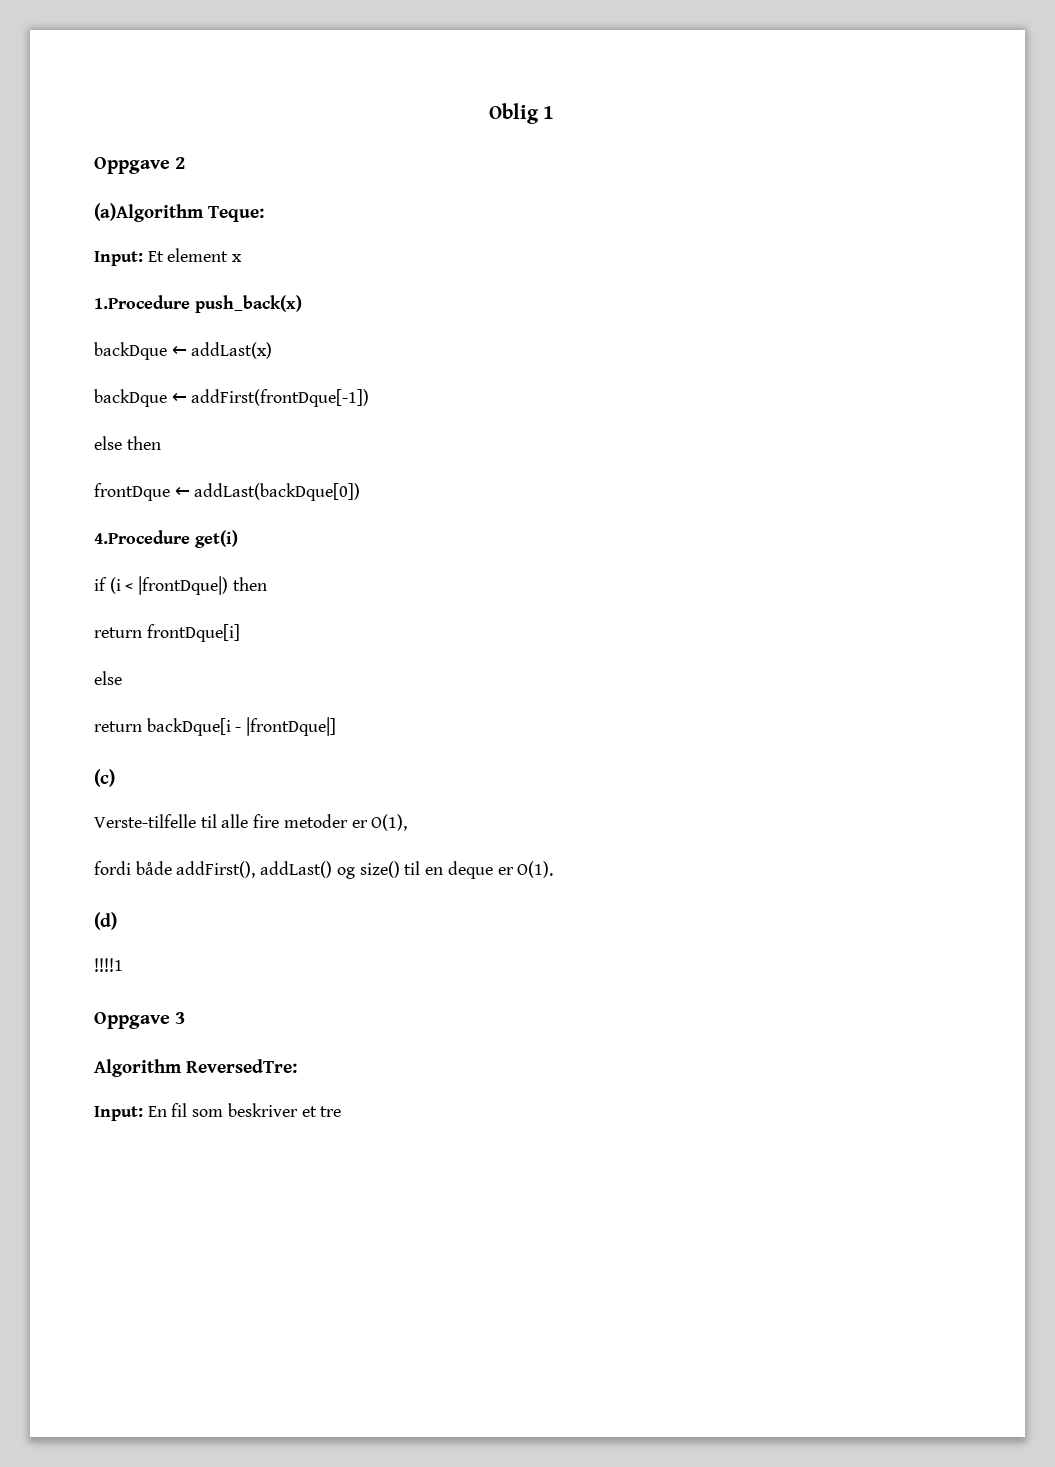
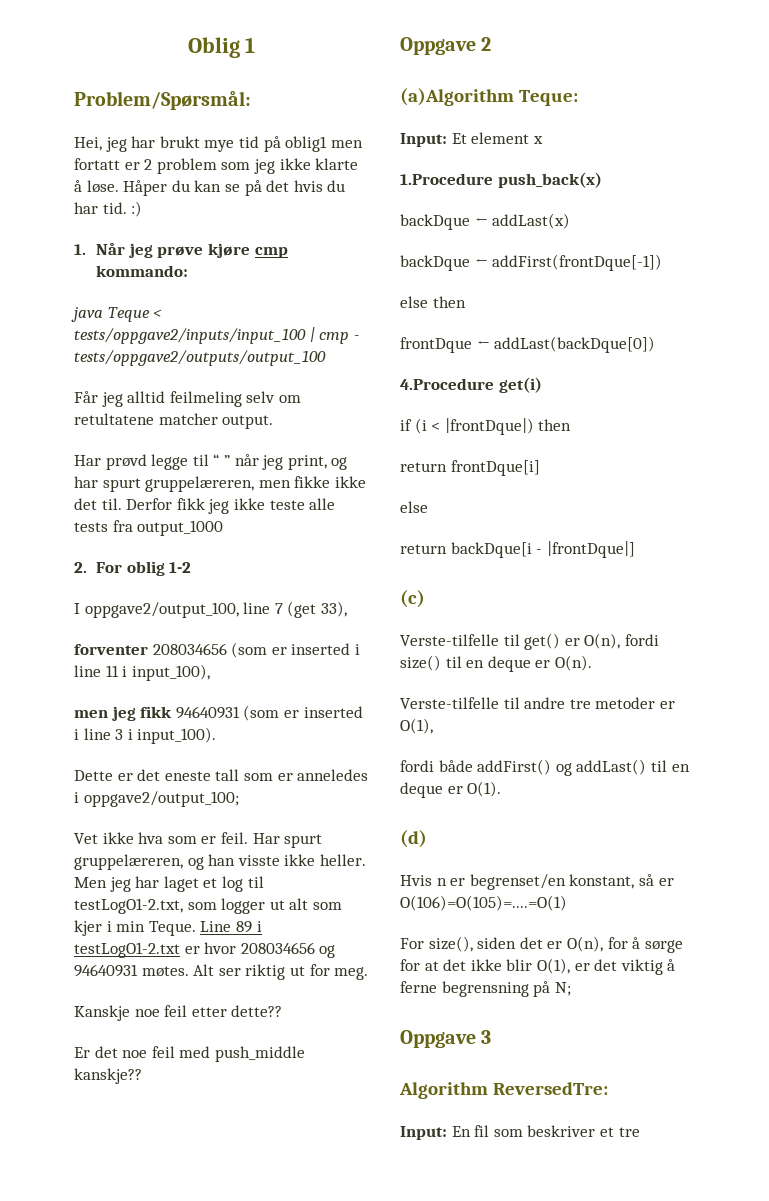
(555, 112) none -> [74,91,251,110] [74,136,363,152] [74,158,359,174] [74,180,346,196] [74,201,143,217] [74,243,288,258] [96,265,189,277] [71,307,163,322] [74,327,359,344] [74,350,326,366] [74,391,301,407] [74,413,274,429] [74,454,348,470] [74,476,366,492] [74,498,336,514] [74,520,224,536] [74,561,192,576] [74,601,347,618] [74,642,360,658] [74,664,210,681] [74,705,363,721] [74,727,217,744] [74,769,369,781] [74,791,239,807] [74,832,323,848] [74,854,366,870] [74,876,264,892] [74,898,342,914] [74,920,262,936] [74,942,336,958] [74,964,369,980] [74,1005,283,1021] [74,1046,305,1062] [74,1068,142,1084] // Problem/Spørsmål: // Hei, jeg har brukt mye tid på oblig1 men fortatt er 2 problem som jeg ikke klarte å løse. Håper du kan se på det hvis du har tid. :) // 1. Når jeg prøve kjøre cmp kommando: // java Teque < tests/oppgave2/inputs/input_100 | cmp - tests/oppgave2/outputs/output_100 // Får jeg alltid feilmeling selv om retultatene matcher output. // Har prøvd legge til “ ” når jeg print, og har spurt gruppelæreren, men fikke ikke det til. Derfor fikk jeg ikke teste alle tests fra output_1000 // 2. For oblig 1-2 // I oppgave2/output_100, line 7 (get 33), // forventer 208034656 (som er inserted i line 11 i input_100), // men jeg fikk 94640931 (som er inserted i line 3 i input_100). // Dette er det eneste tall som er anneledes i oppgave2/output_100; // Vet ikke hva som er feil. Har spurt gruppelæreren, og han visste ikke heller. Men jeg har laget et log til testLogO1-2.txt, som logger ut alt som kjer i min Teque. Line 89 i testLogO1-2.txt er hvor 208034656 og 94640931 møtes. Alt ser riktig ut for meg. // Kanskje noe feil etter dette?? // Er det noe feil med push_middle kanskje??
[221,814,280,828] alle fire -> [524,633,659,650] [400,655,592,672] [400,697,591,709] get() er O(n), fordi size() til en deque er O(n). // Verste-tilfelle til andre tre
[176,861,400,879] addFirst(), addLast() og size() -> [477,759,647,776] addFirst() og addLast()
[94,958,123,972] !!!!1 -> [400,874,674,890] [400,895,567,911] [400,936,683,953] [400,958,676,975] [400,981,571,997] Hvis n er begrenset/en konstant, så er O(106)=O(105)=....=O(1) // For size(), siden det er O(n), for å sørge for at det ikke blir O(1), er det viktig å ferne begrensning på N;

